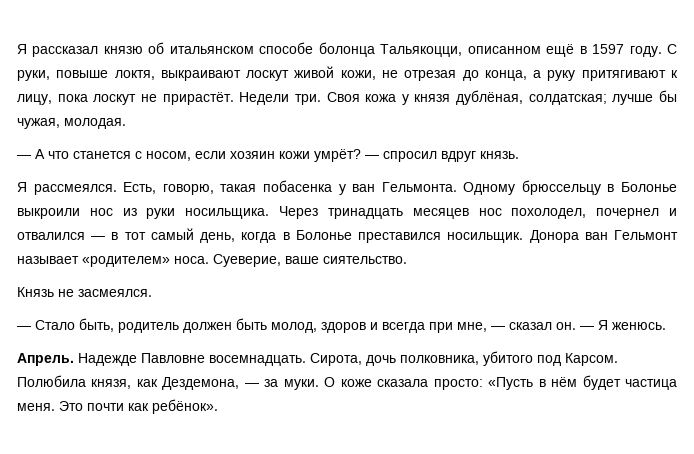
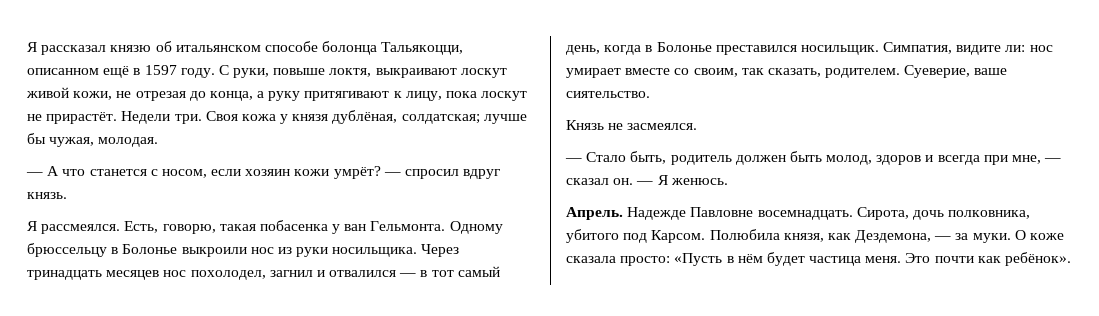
[596,208,660,219] почернел -> [269,270,313,277] загнил
[529,230,679,243] [17,256,209,267] Донора ван Гельмонт называет «родителем» носа. -> [883,42,1053,55] [566,68,901,78] Симпатия, видите ли: нос умирает вместе со своим, так сказать, родителем.

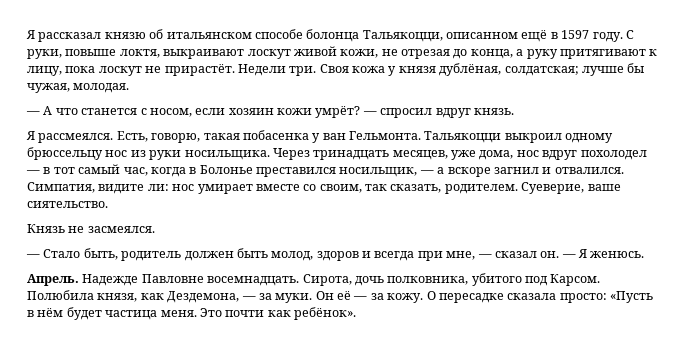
[449,221,503,234] [27,243,247,257] Одному брюссельцу в Болонье выкроили -> [424,131,614,143] [27,147,103,160] Тальякоцци выкроил одному брюссельцу
[106,270,397,280] месяцев нос похолодел, загнил и отвалился -> [392,150,647,160] месяцев, уже дома, нос вдруг похолодел
[566,45,600,55] день, -> [123,167,148,176] час,
[800,45,879,55] носильщик. -> [339,167,624,177] носильщик, — а вскоре загнил и отвалился.
[1014,230,1065,240] О коже -> [315,291,504,303] Он её — за кожу. О пересадке

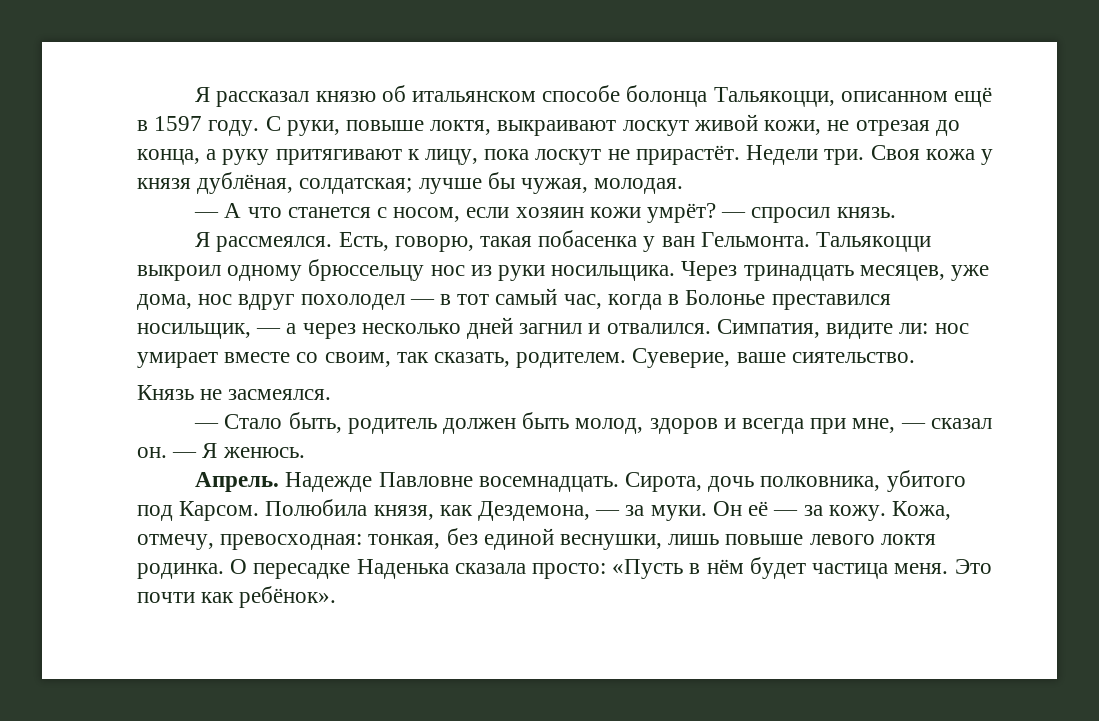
[435,108,471,118] вдруг -> (831, 215) none
[447,167,491,177] вскоре -> [302,317,514,339] через несколько дней
(424, 298) none -> [891,501,951,520] [137,528,936,550] [137,563,224,579] Кожа, отмечу, превосходная: тонкая, без единой веснушки, лишь повыше левого локтя родинка.
(504, 298) none -> [356,559,449,579] Наденька

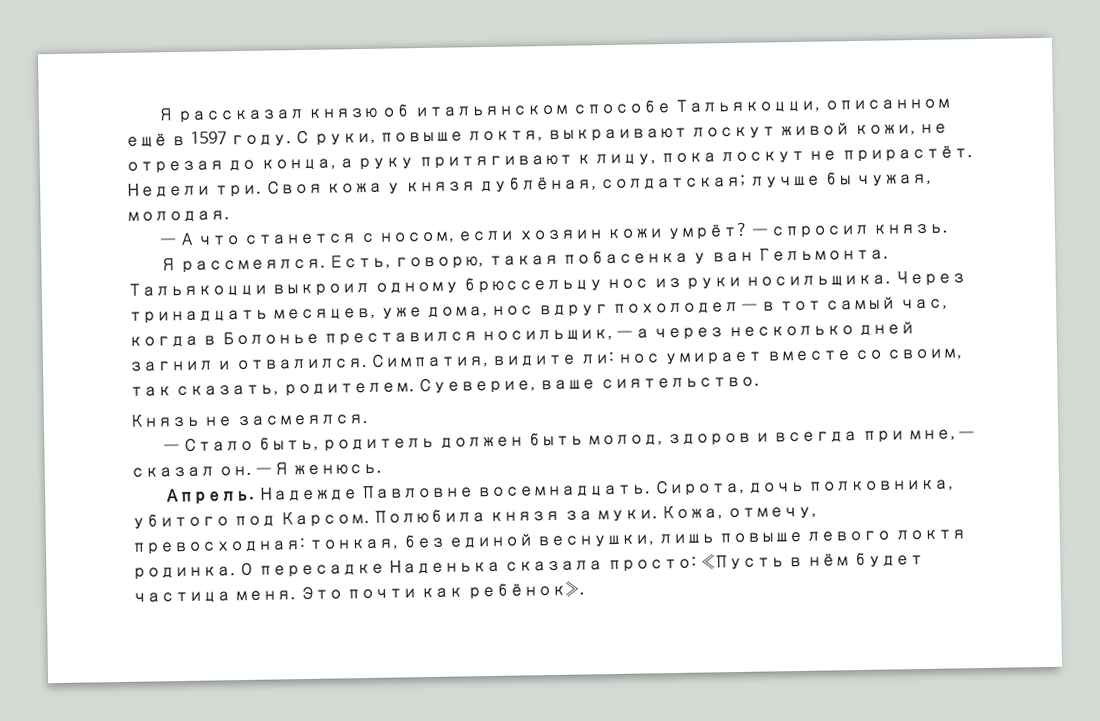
[626,85,708,107] болонца -> (672, 107) none
[373,501,886,521] князя, как Дездемона, — за муки. Он её — за кожу. -> [489,509,658,523] князя за муки.

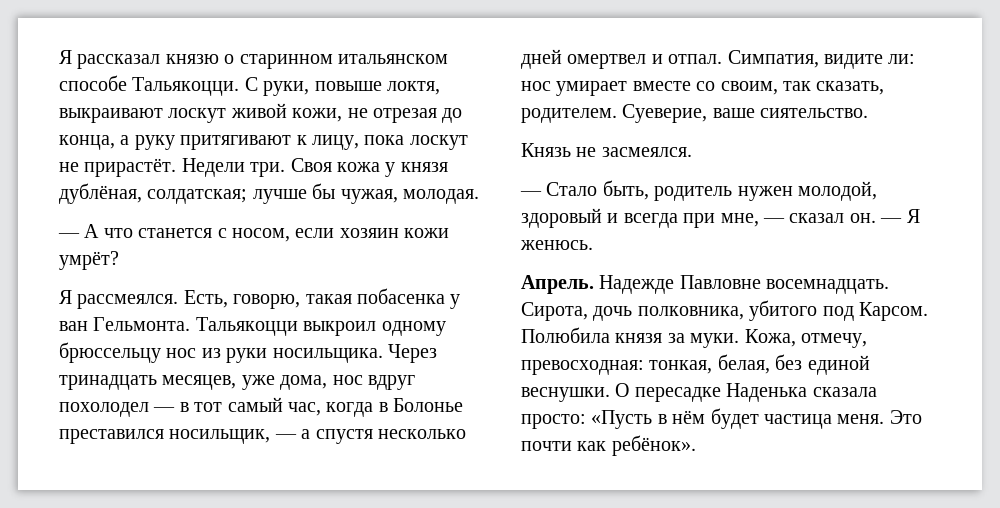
[381,97,951,118] [125,131,292,148] об итальянском способе Тальякоцци, описанном ещё в 1597 году. -> [224,54,448,69] [59,75,240,96] о старинном итальянском способе Тальякоцци.
[751,223,949,239] — спросил князь. -> (119, 260) none
[653,327,725,341] через -> [315,429,373,444] спустя
[128,357,368,372] загнил и отвалился. -> [567,54,723,69] омертвел и отпал.
[438,432,752,449] должен быть молод, здоров -> [737,181,877,201] [521,208,602,228] нужен молодой, здоровый
(400, 544) none -> [717,354,770,374] белая,
[536,529,966,548] [132,566,236,580] веснушки, лишь повыше левого локтя родинка. -> [521,387,610,402] веснушки.

